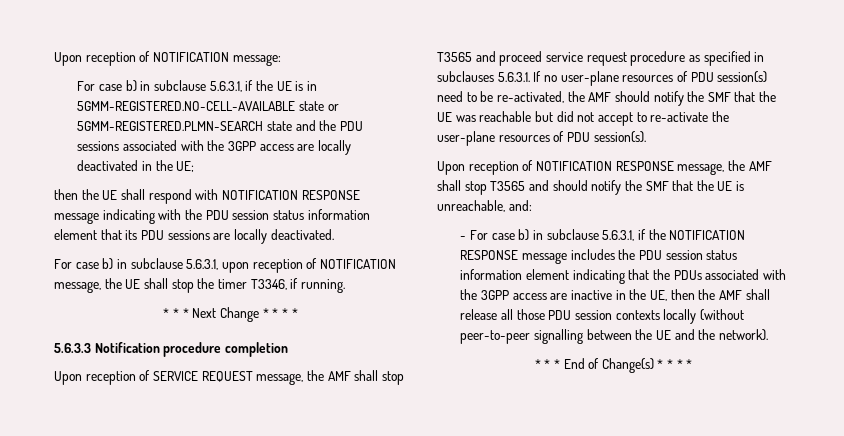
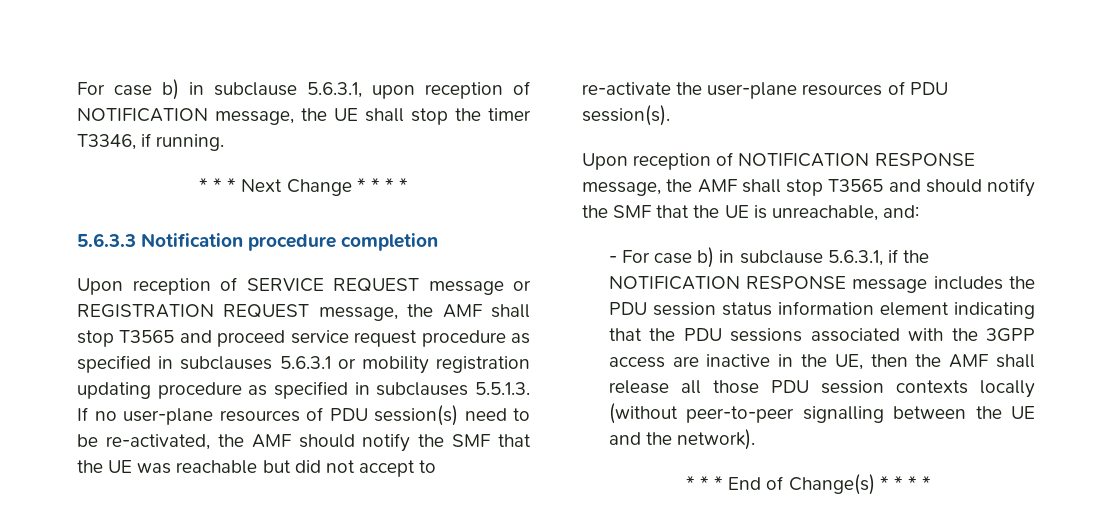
[54,51,281,66] [77,80,317,92] [77,101,339,111] [77,120,363,131] [77,140,351,155] [77,160,195,172] [54,189,360,204] [54,209,370,224] [54,229,334,244] Upon reception of NOTIFICATION message: // For case b) in subclause 5.6.3.1, if the UE is in 5GMM-REGISTERED.NO-CELL-AVAILABLE state or 5GMM-REGISTERED.PLMN-SEARCH state and the PDU sessions associated with the 3GPP access are locally deactivated in the UE; // then the UE shall respond with NOTIFICATION RESPONSE message indicating with the PDU session status information element that its PDU sessions are locally deactivated. // -> (77, 88) none
(253, 376) none -> [428,280,531,295] [77,304,310,318] message or REGISTRATION REQUEST
[497,72,530,82] 5.6.3.1. -> [279,356,530,374] [77,381,531,399] 5.6.3.1 or mobility registration updating procedure as specified in subclauses 5.5.1.3.
[673,270,702,280] PDUs -> [683,328,803,342] PDU sessions

